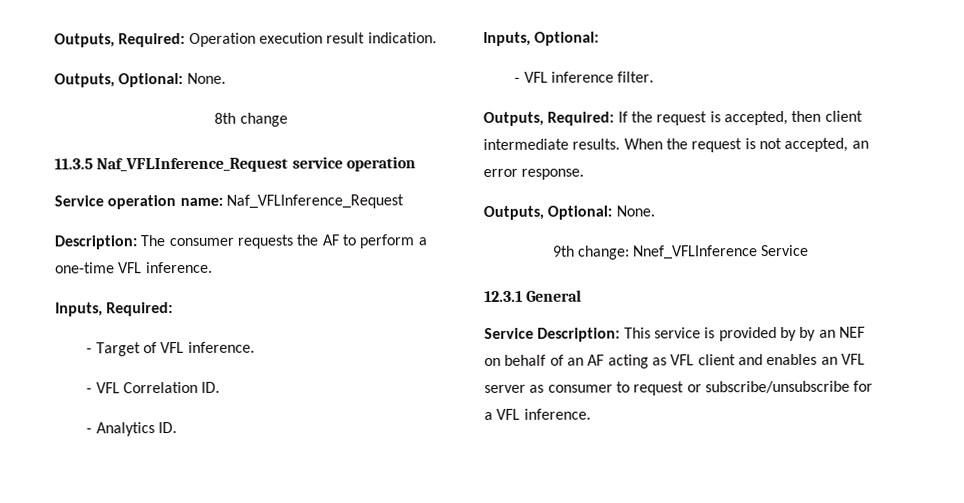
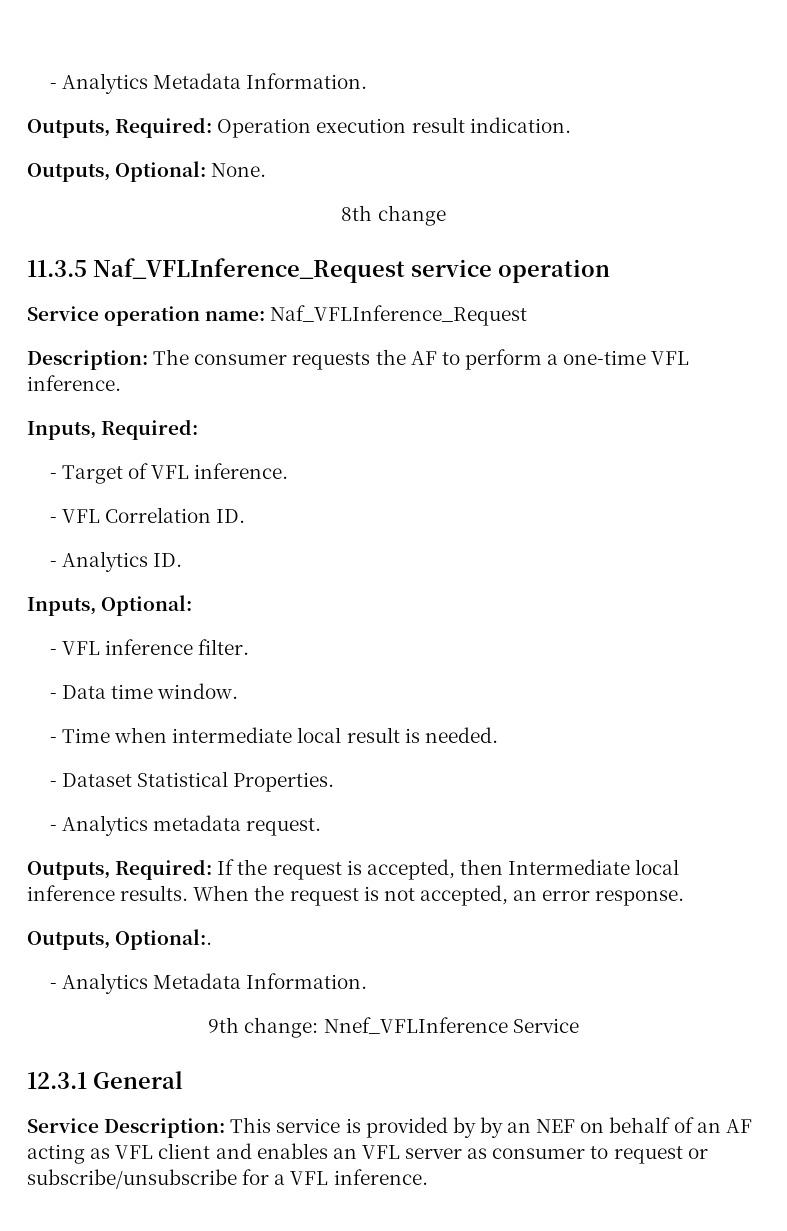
(54, 40) none -> [49,73,368,94] - Analytics Metadata Information. //
(655, 77) none -> [49,683,239,699] [49,727,498,743] [49,771,335,792] [49,815,322,836] // - Data time window. // - Time when intermediate local result is needed. // - Dataset Statistical Properties. // - Analytics metadata request.
[824,110,863,122] [483,138,569,150] client intermediate -> [508,859,680,875] [27,885,115,901] Intermediate local inference
[547,205,655,220] Optional: None. -> [115,929,213,950] [49,973,368,994] Optional:. // - Analytics Metadata Information.

